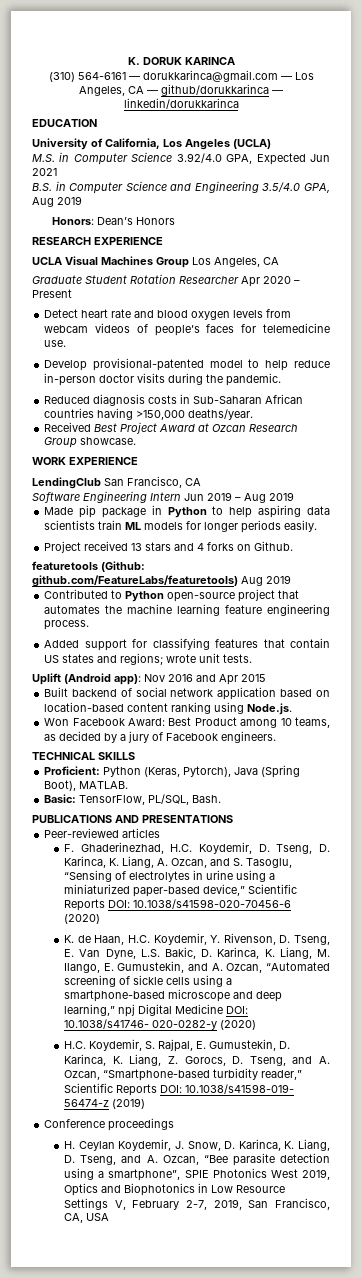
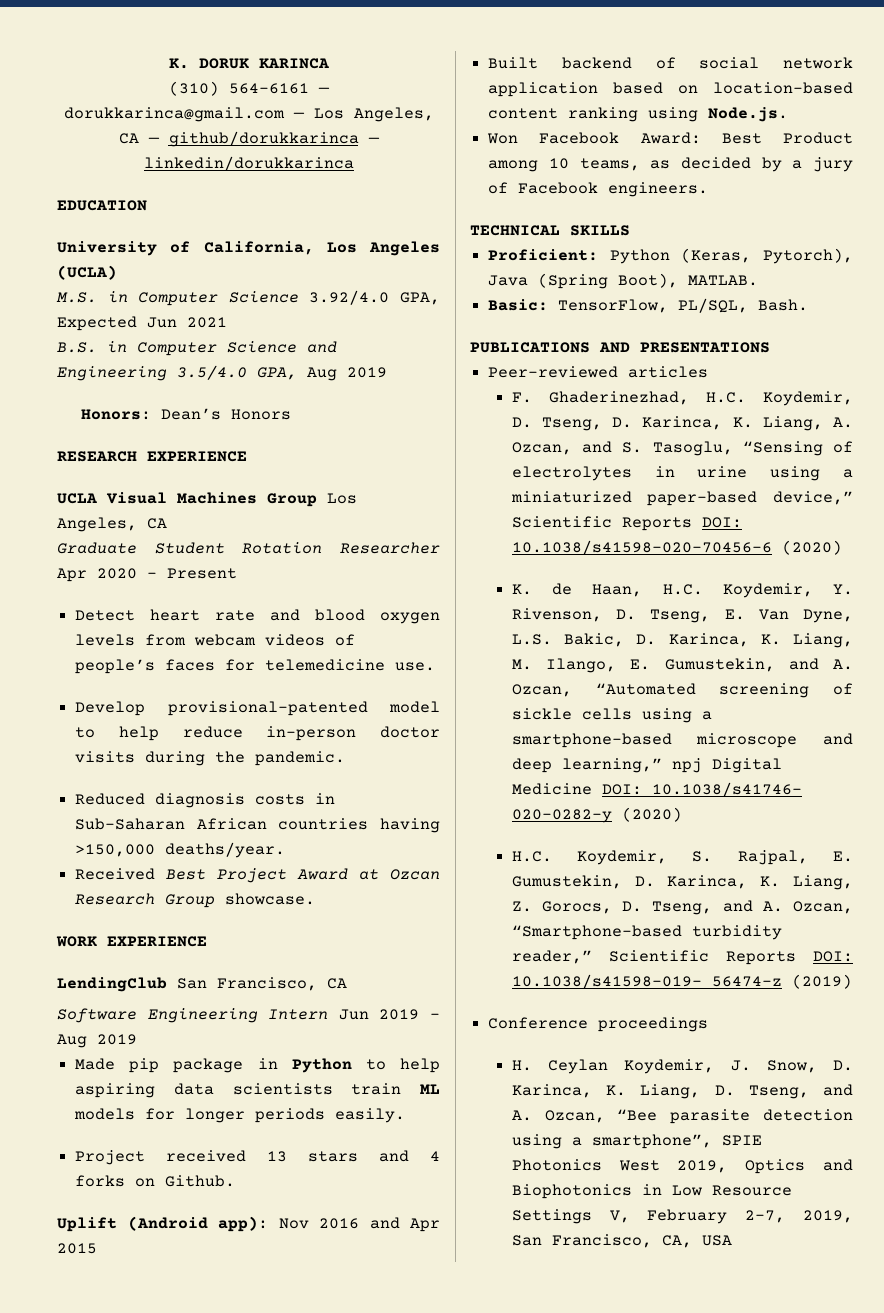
[32,561,145,572] [32,575,291,587] [44,589,300,602] [44,604,330,616] [44,620,90,630] [44,638,330,651] [44,653,253,665] // featuretools (Github: github.com/FeatureLabs/featuretools) Aug 2019 // Contributed to Python open-source project that automates the machine learning feature engineering process. // Added support for classifying features that contain US states and regions; wrote unit tests. -> (236, 1181) none

